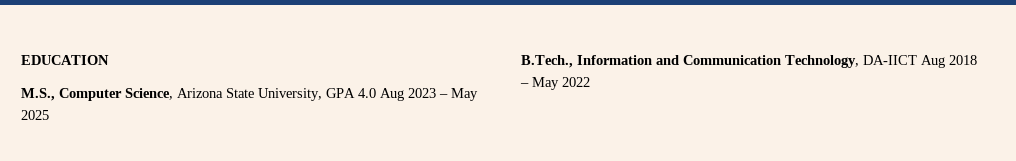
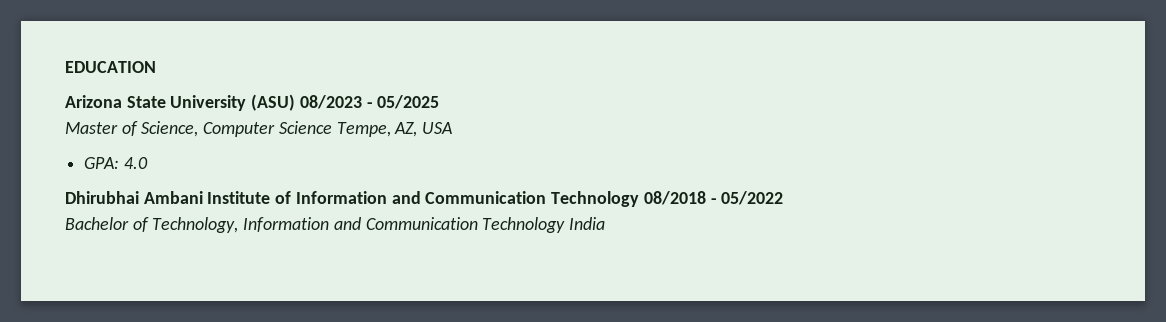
[21,88,478,101] [21,110,49,120] [521,55,977,68] [520,77,590,90] M.S., Computer Science, Arizona State University, GPA 4.0 Aug 2023 – May 2025 // B.Tech., Information and Communication Technology, DA-IICT Aug 2018 – May 2022 -> [65,94,440,111] [65,121,453,137] [84,157,148,169] [65,191,784,207] [65,217,606,233] Arizona State University (ASU) 08/2023 - 05/2025 // Master of Science, Computer Science Tempe, AZ, USA // GPA: 4.0 // Dhirubhai Ambani Institute of Information and Communication Technology 08/2018 - 05/2022 // Bachelor of Technology, Information and Communication Technology India

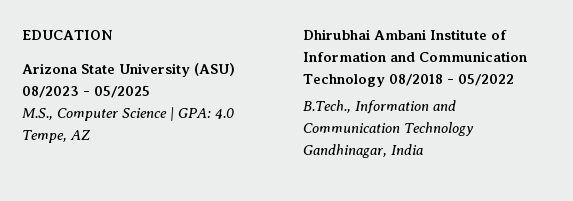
[65,121,453,137] Master of Science, Computer Science Tempe, AZ, USA // -> [22,107,174,121] M.S., Computer Science |
(148, 163) none -> [22,130,91,143] Tempe, AZ
[65,217,566,233] Bachelor of Technology, Information and Communication Technology -> [303,100,456,114] [303,122,474,136] [303,144,387,158] B.Tech., Information and Communication Technology Gandhinagar,

